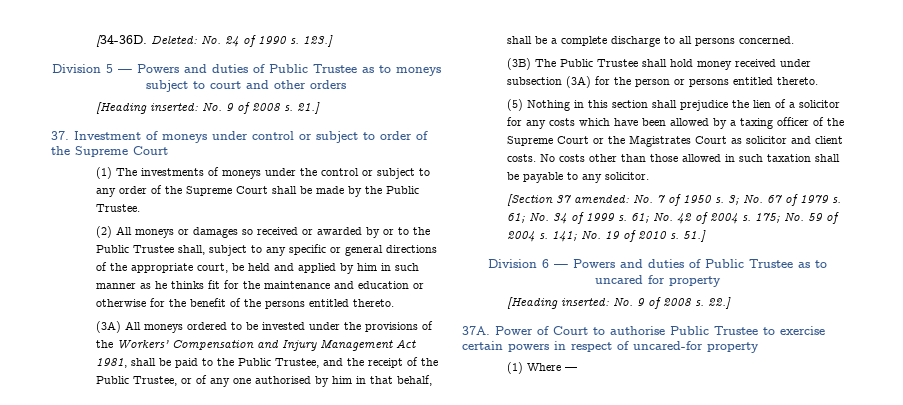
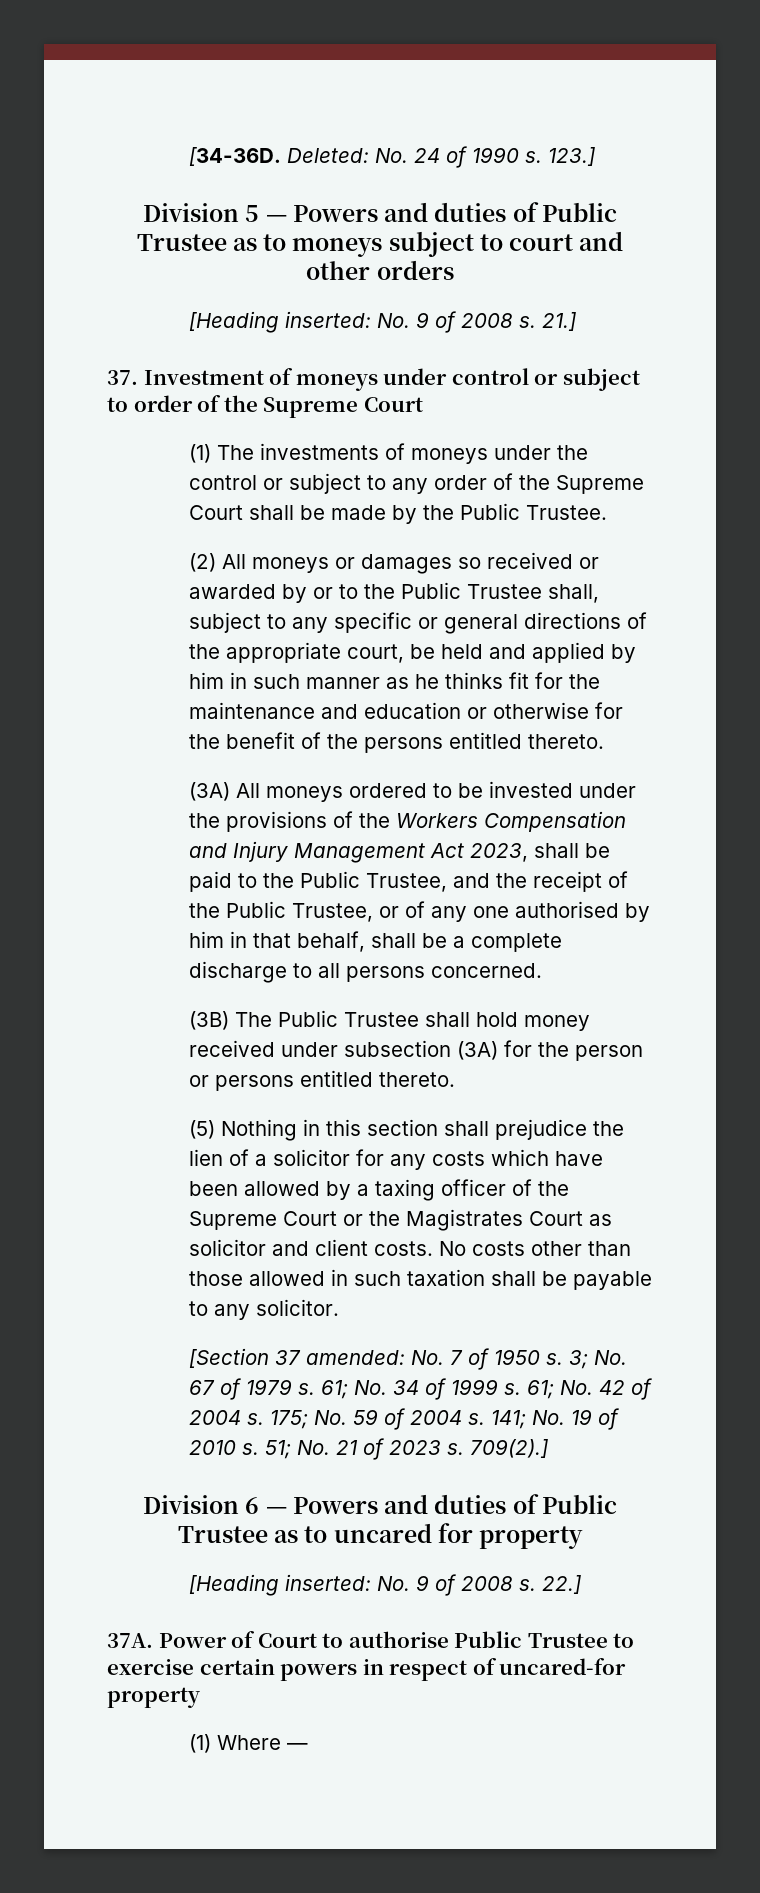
[116,340,169,349] Workers’ -> [395,813,478,828] Workers
[95,358,127,368] 1981, -> [469,843,528,862] 2023,
[682,230,706,242] 51.] -> [264,1438,548,1460] 51; No. 21 of 2023 s. 709(2).]

